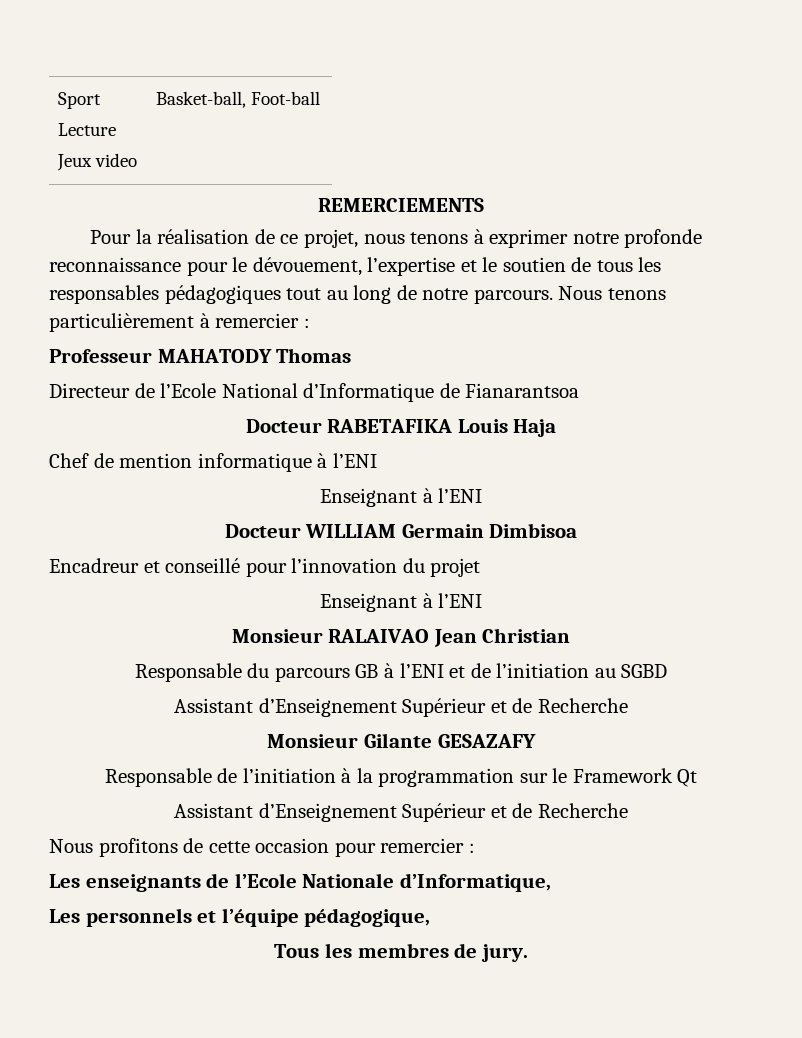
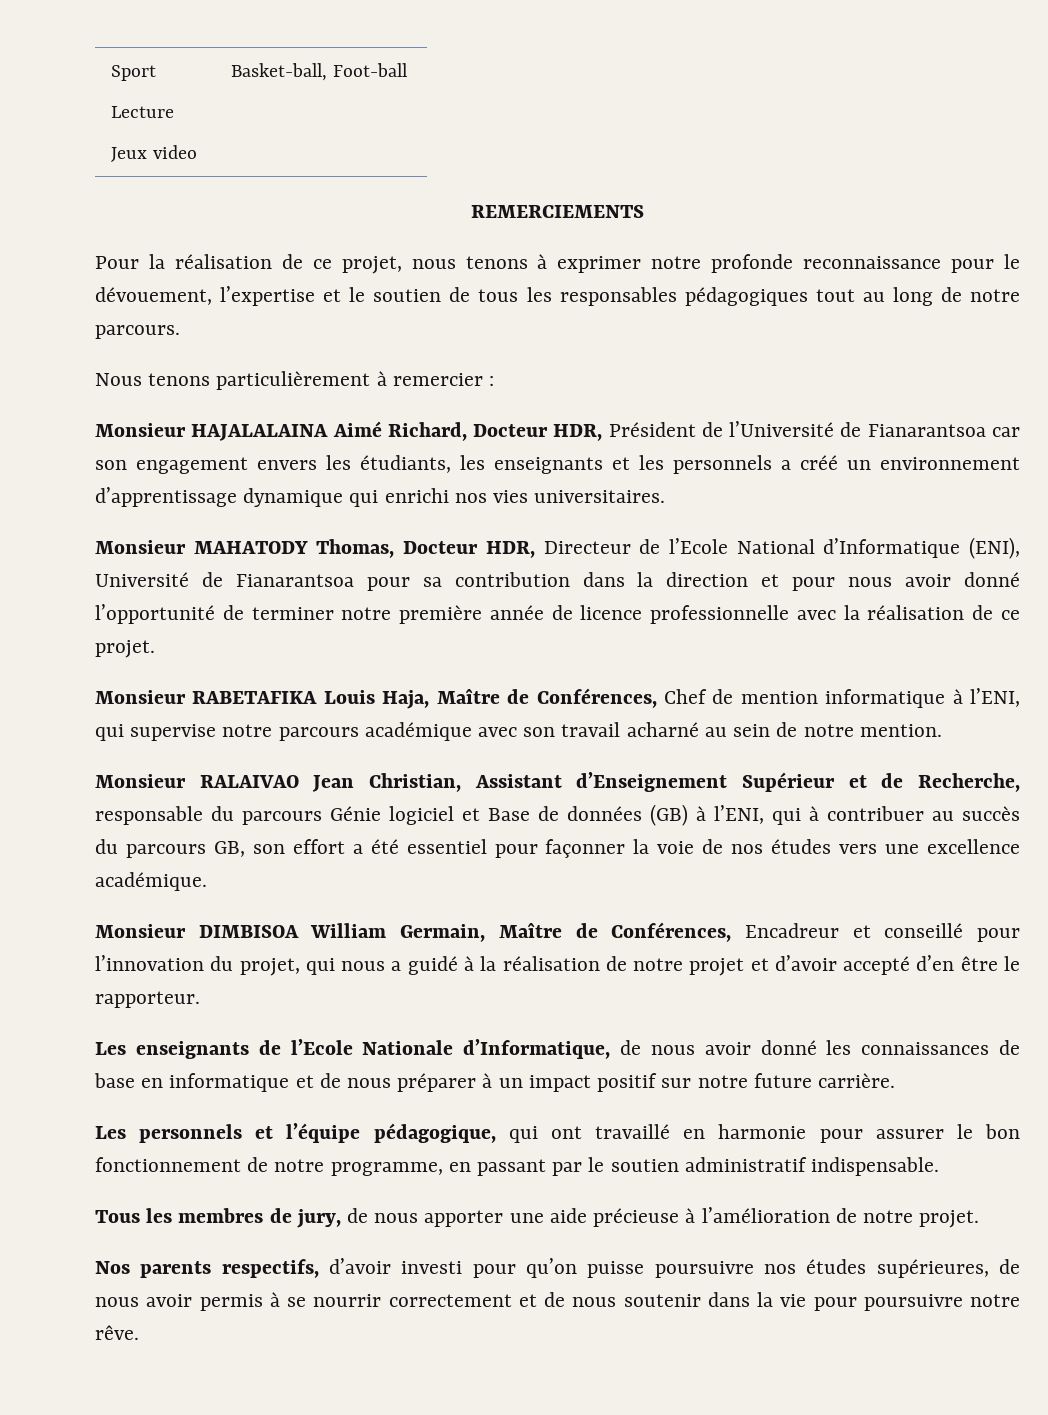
(553, 296) none -> (180, 332) //
[49,348,352,363] Professeur MAHATODY Thomas // -> [95,421,1020,441] [95,455,1020,474] [95,487,666,507] [95,539,535,558] Monsieur HAJALALAINA Aimé Richard, Docteur HDR, Président de l’Université de Fianarantsoa car son engagement envers les étudiants, les enseignants et les personnels a créé un environnement d’apprentissage dynamique qui enrichi nos vies universitaires. // Monsieur MAHATODY Thomas, Docteur HDR,
[439,383,580,398] [245,419,557,437] de Fianarantsoa // Docteur RABETAFIKA Louis Haja // -> [969,537,1021,559] [95,572,1020,591] [95,604,1020,624] [95,640,155,658] [95,688,657,709] (ENI), Université de Fianarantsoa pour sa contribution dans la direction et pour nous avoir donné l’opportunité de terminer notre première année de licence professionnelle avec la réalisation de ce projet. // Monsieur RABETAFIKA Louis Haja, Maître de Conférences,
[332,453,377,468] [319,488,483,507] [224,523,578,538] l’ENI // Enseignant à l’ENI // Docteur WILLIAM Germain Dimbisoa // -> [969,688,1020,707] [95,722,942,741] [95,772,1020,792] [95,804,1020,826] [95,839,1021,858] [95,872,207,891] [95,922,732,942] l’ENI, qui supervise notre parcours académique avec son travail acharné au sein de notre mention. // Monsieur RALAIVAO Jean Christian, Assistant d’Enseignement Supérieur et de Recherche, responsable du parcours Génie logiciel et Base de données (GB) à l’ENI, qui à contribuer au succès du parcours GB, son effort a été essentiel pour façonner la voie de nos études vers une excellence académique. // Monsieur DIMBISOA William Germain, Maître de Conférences,
[430,558,481,577] [319,593,483,612] [231,628,571,647] [134,663,668,682] [174,698,628,717] [267,733,536,748] [104,768,698,787] [174,803,628,822] [49,838,475,857] projet // Enseignant à l’ENI // Monsieur RALAIVAO Jean Christian // Responsable du parcours GB à l’ENI et de l’initiation au SGBD // Assistant d’Enseignement Supérieur et de Recherche // Monsieur Gilante GESAZAFY // Responsable de l’initiation à la programmation sur le Framework Qt // Assistant d’Enseignement Supérieur et de Recherche // Nous profitons de cette occasion pour remercier : -> [239,955,1021,976] [95,991,200,1008] projet, qui nous a guidé à la réalisation de notre projet et d’avoir accepté d’en être le rapporteur.
(551, 882) none -> [619,1040,1021,1055] [94,1073,895,1092] de nous avoir donné les connaissances de base en informatique et de nous préparer à un impact positif sur notre future carrière.
[274,943,528,962] // Tous les membres de jury. -> [508,1124,1021,1143] [95,1157,940,1176] [95,1207,980,1228] [95,1258,1021,1278] [95,1292,1020,1311] [95,1325,139,1340] qui ont travaillé en harmonie pour assurer le bon fonctionnement de notre programme, en passant par le soutien administratif indispensable. // Tous les membres de jury, de nous apporter une aide précieuse à l’amélioration de notre projet. // Nos parents respectifs, d’avoir investi pour qu’on puisse poursuivre nos études supérieures, de nous avoir permis à se nourrir correctement et de nous soutenir dans la vie pour poursuivre notre rêve.

